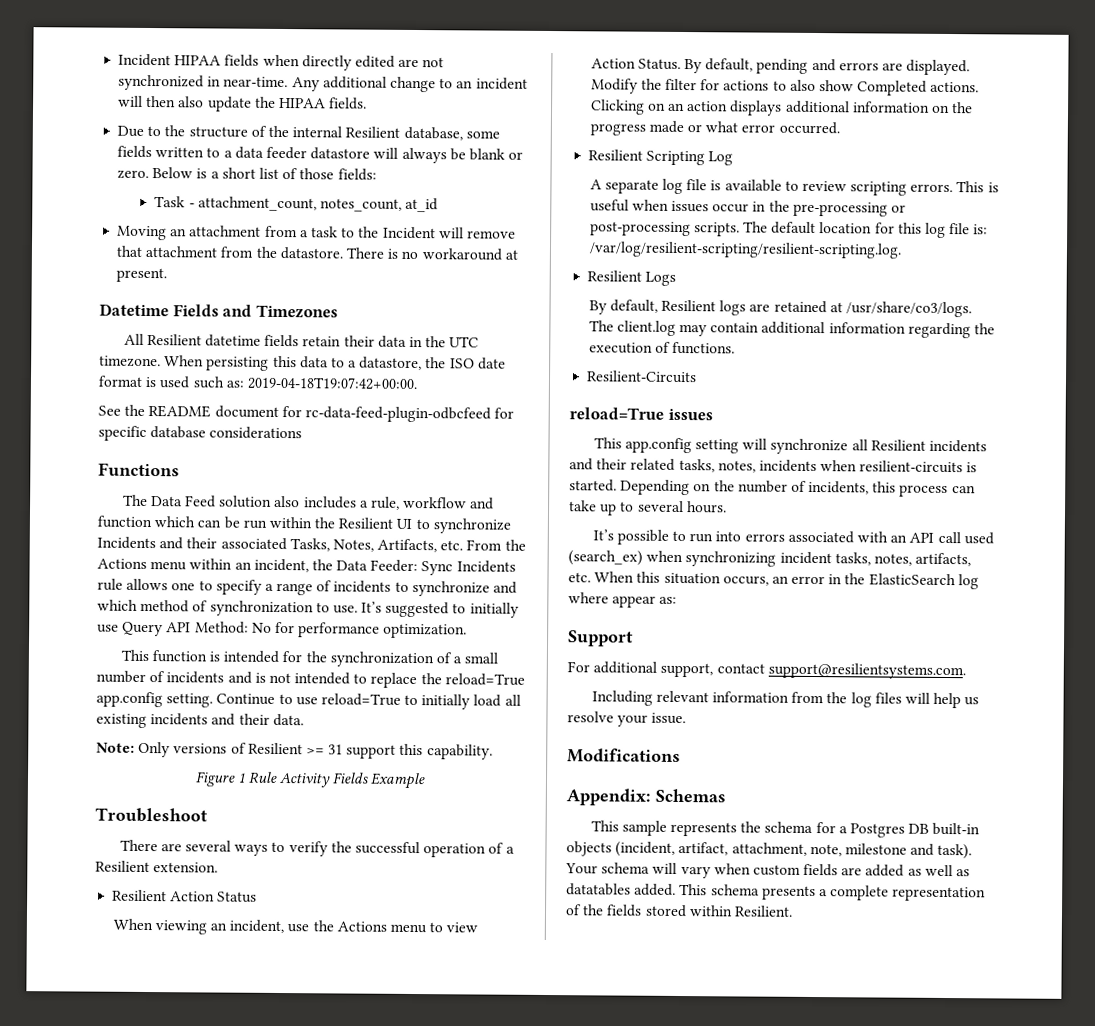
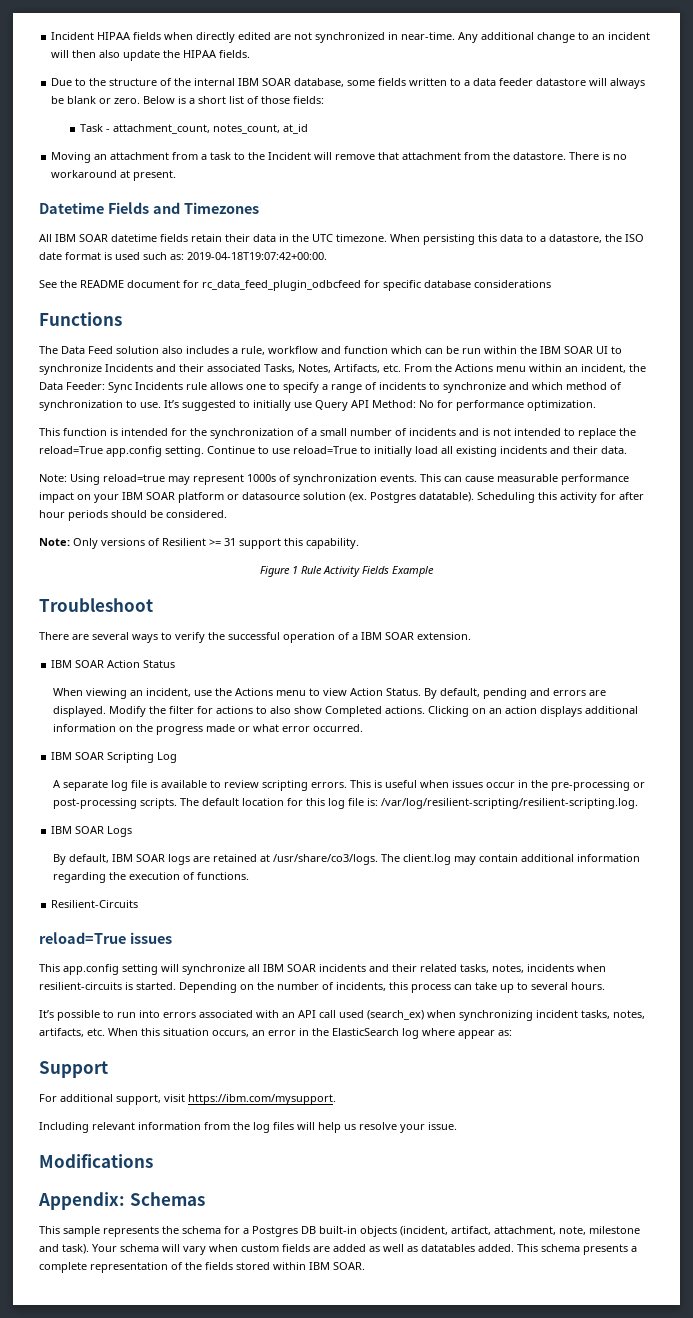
[345,126,401,138] Resilient -> [238,78,292,86] IBM SOAR
[146,333,202,346] Resilient -> [55,234,108,242] IBM SOAR
[304,406,491,423] rc-data-feed-plugin-odbcfeed -> [202,280,361,291] rc_data_feed_plugin_odbcfeed
[338,517,394,529] Resilient -> [540,346,593,354] IBM SOAR
(304, 720) none -> [39,474,629,485] [39,492,644,503] [39,510,227,521] // Note: Using reload=true may represent 1000s of synchronization events. This can cause measurable performance impact on your IBM SOAR platform or datasource solution (ex. Postgres datatable). Scheduling this activity for after hour periods should be considered.
[95,860,150,873] Resilient -> [361,632,414,640] IBM SOAR
[112,889,168,902] Resilient -> [51,660,105,668] IBM SOAR
[588,149,644,161] Resilient -> [51,752,105,760] IBM SOAR
[587,270,643,282] Resilient -> [51,826,105,834] IBM SOAR
[661,299,717,312] Resilient -> [112,854,166,862] IBM SOAR
[870,439,926,451] Resilient -> [263,964,316,972] IBM SOAR
[716,662,966,680] contact support@resilientsystems.com. -> [164,1094,336,1105] visit https://ibm.com/mysupport.
[733,905,793,917] Resilient. -> [309,1262,365,1270] IBM SOAR.

